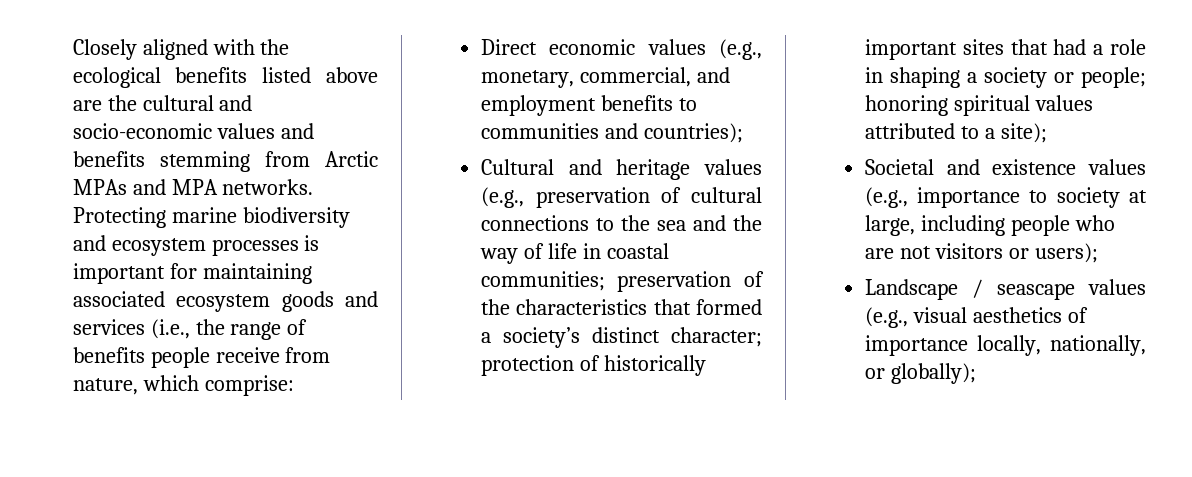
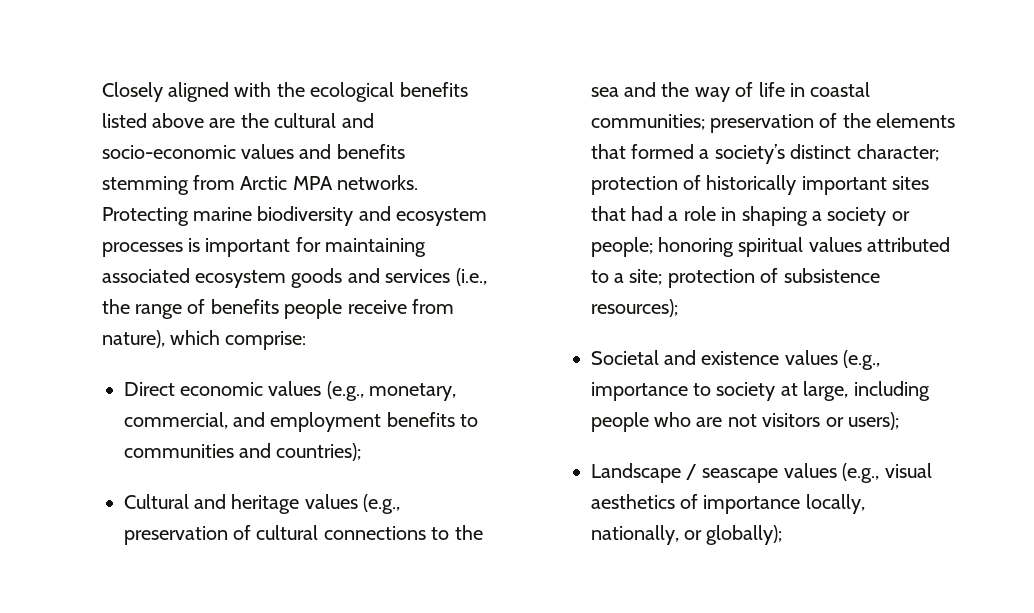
[72,179,166,195] MPAs and -> (288, 183) none
[72,378,138,395] nature, -> [101,330,165,348] nature),
[516,299,648,315] characteristics -> [876,113,956,128] elements
[1000,123,1047,143] site); -> [629,268,880,288] [590,299,678,317] site; protection of subsistence resources);

